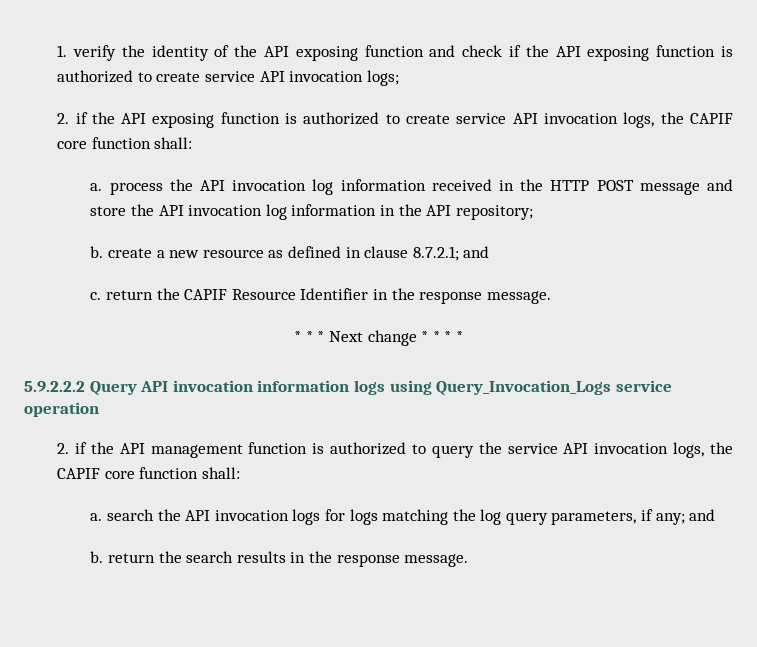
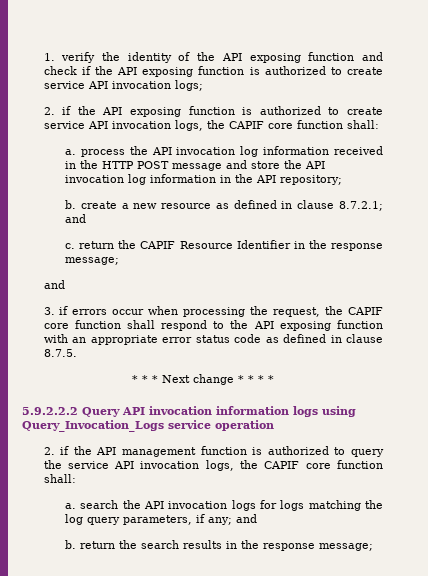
[486,291,551,304] message. -> [65,257,120,265] [43,280,65,289] [43,306,383,317] [43,320,383,331] [43,334,383,345] [43,349,77,357] message; // and // 3. if errors occur when processing the request, the CAPIF core function shall respond to the API exposing function with an appropriate error status code as defined in clause 8.7.5.
[404,554,469,567] message. -> [319,543,374,551] message;

